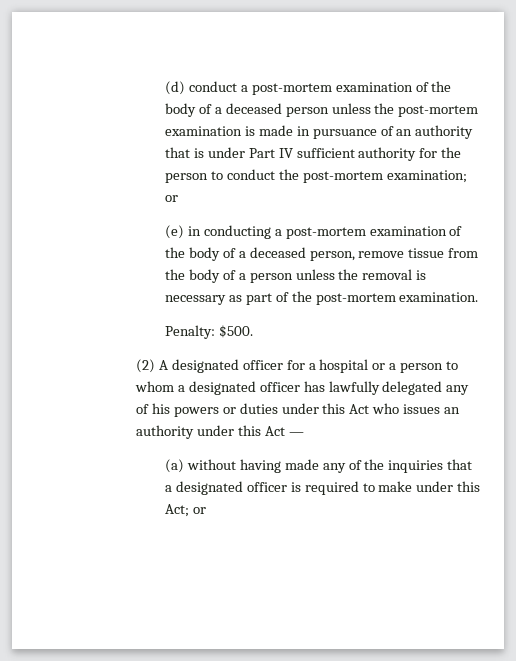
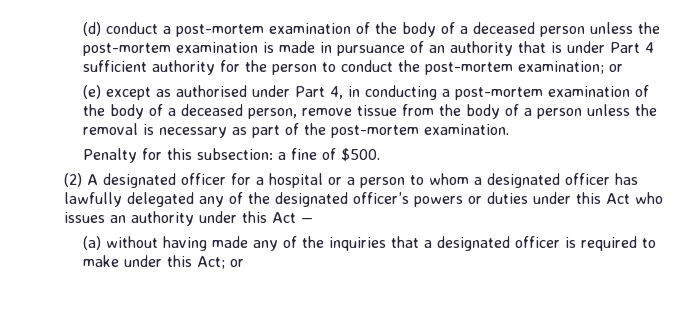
[278,148,293,158] IV -> [644,42,654,53] 4
(184, 232) none -> [105,85,343,100] except as authorised under Part 4,
[164,325,215,339] Penalty: -> [82,148,336,163] Penalty for this subsection: a fine of
[151,403,170,414] his -> [247,192,409,207] the designated officer’s

